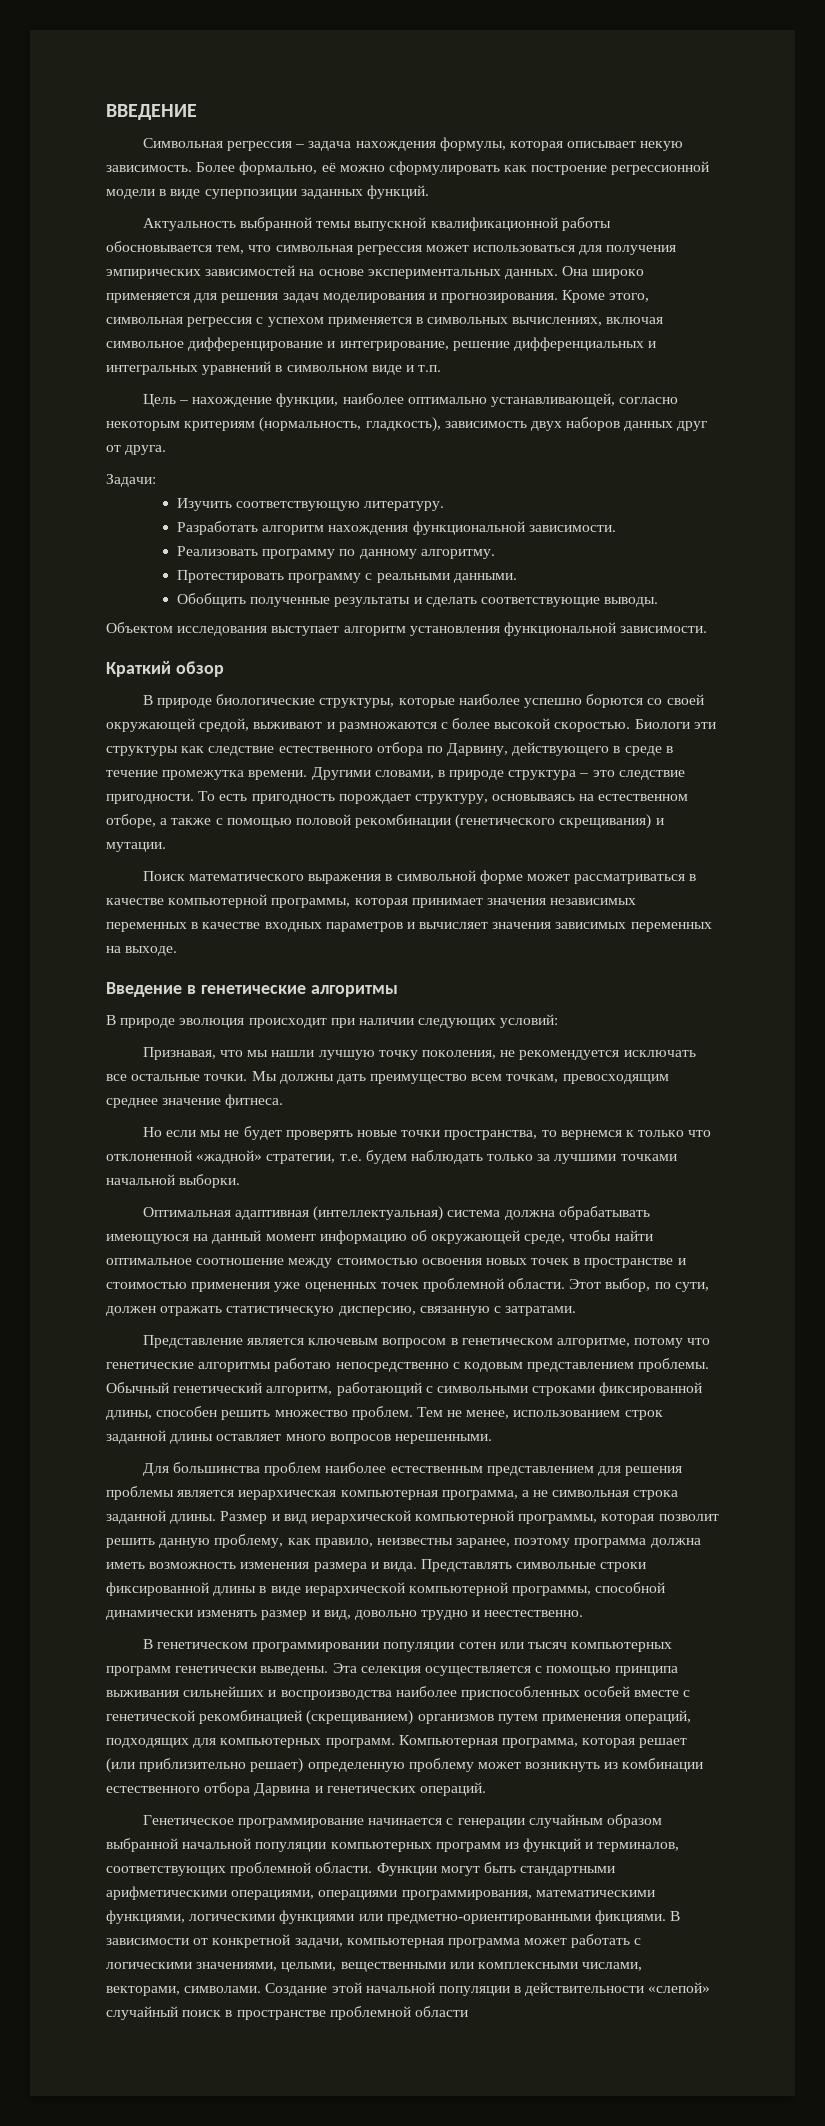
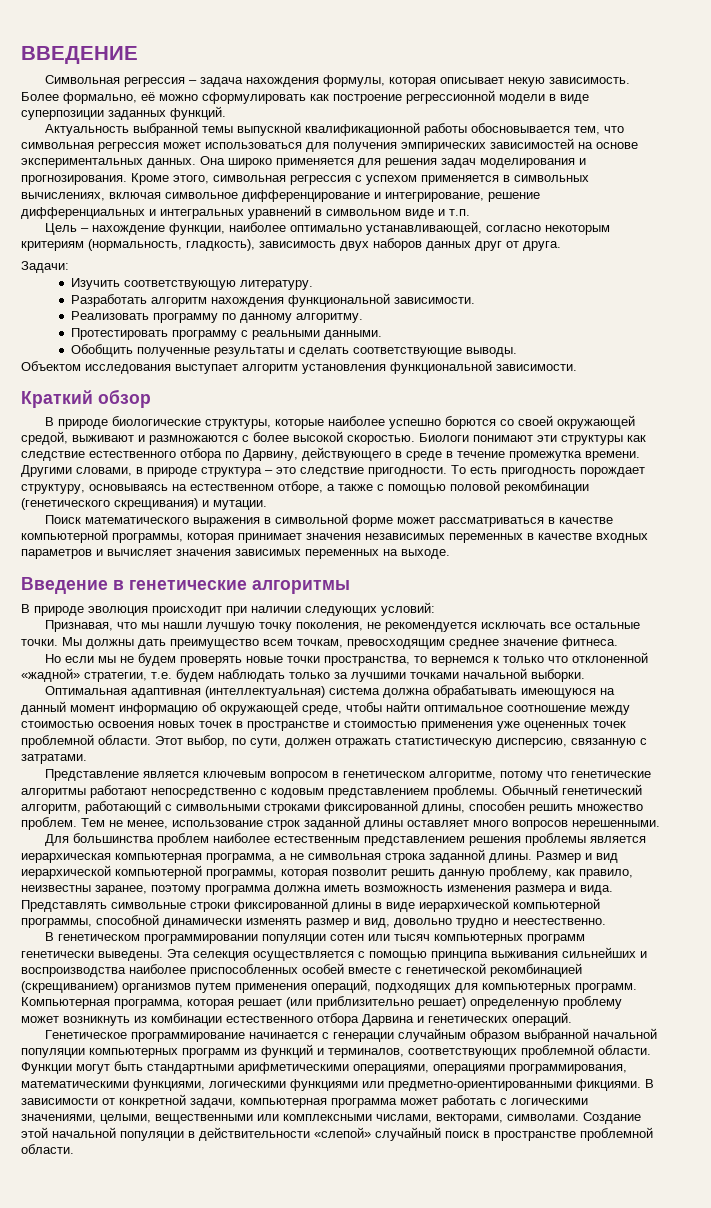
(690, 724) none -> [473,435,533,442] понимают
[243,1126,282,1140] будет -> [137,653,176,666] будем
[274,1358,332,1372] работаю -> [90,785,147,798] работают
[513,1410,621,1417] использованием -> [172,820,263,827] использование
[597,1466,621,1476] для -> (465, 841) none
[414,2006,468,2017] области -> [21,1144,74,1154] области.

